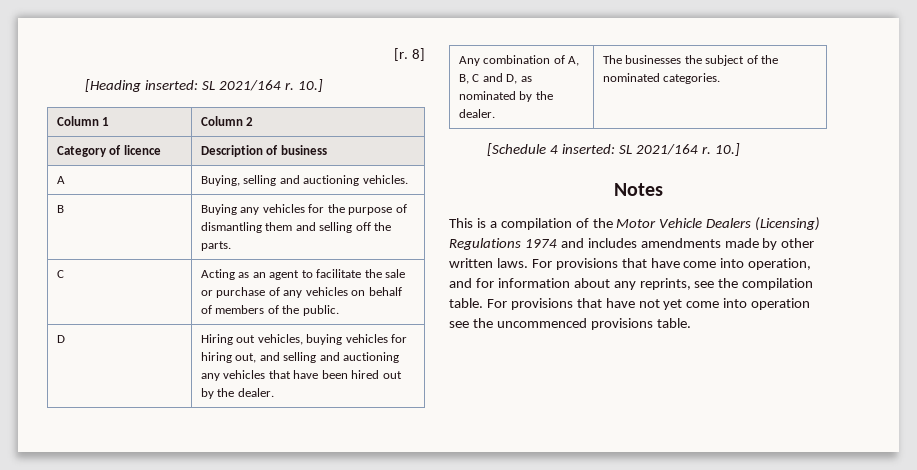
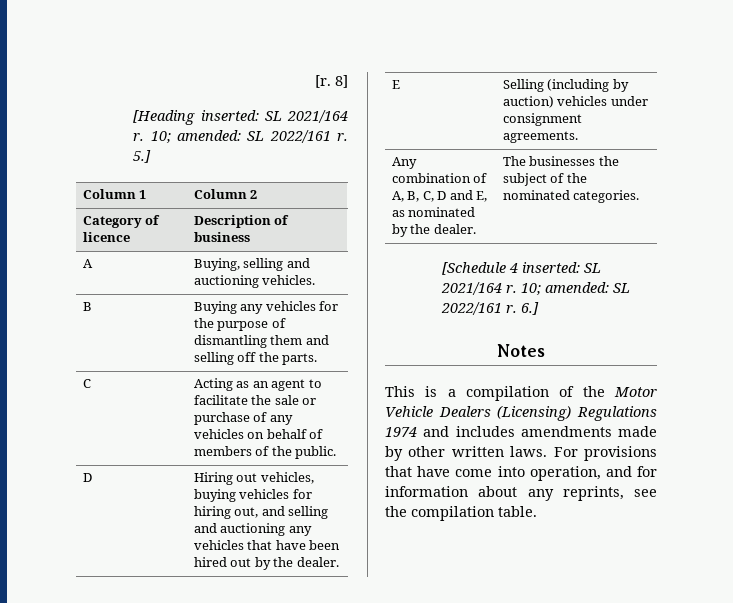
[298,79,324,92] 10.] -> [150,130,348,143] [133,150,152,163] 10; amended: SL 2022/161 r. 5.]
(274, 392) none -> [391,80,400,89] [502,79,629,92] [502,96,648,108] [502,113,582,126] [502,131,578,143] // E | Selling (including by auction) vehicles under consignment agreements.
[472,73,518,84] C and D, -> [422,190,488,202] C, D and E,
[714,143,740,156] 10.] -> [521,282,631,295] [441,302,540,315] 10; amended: SL 2022/161 r. 6.]
[486,298,811,310] [449,318,691,330] For provisions that have not yet come into operation see the uncommenced provisions table. -> (537, 511) none

